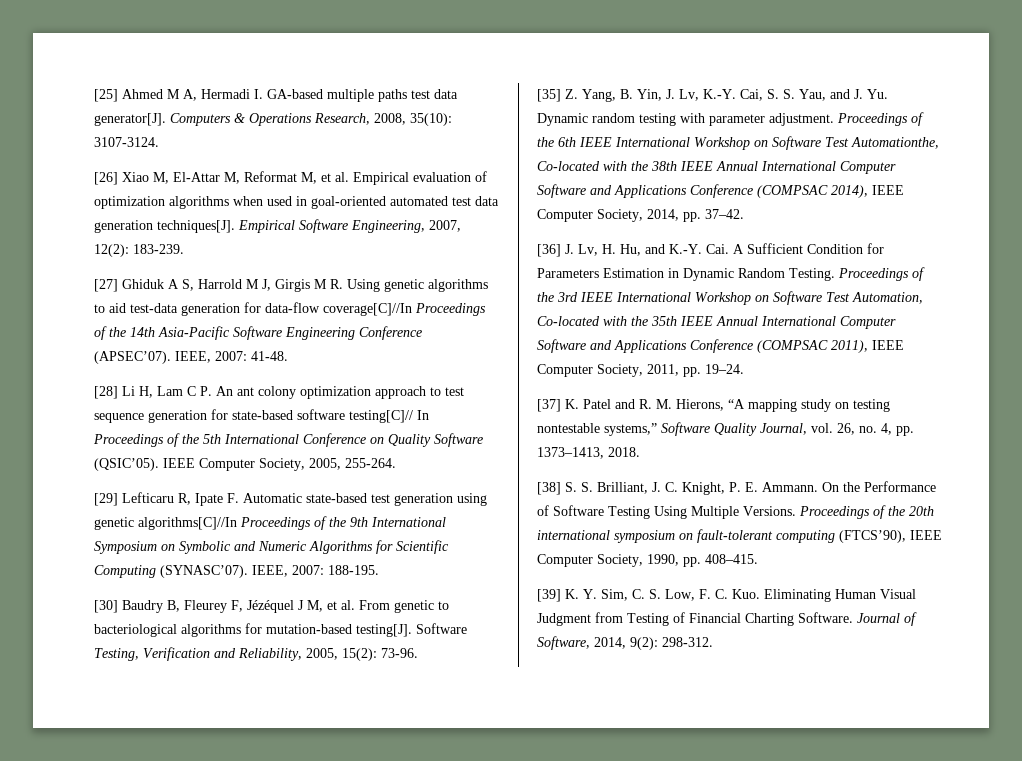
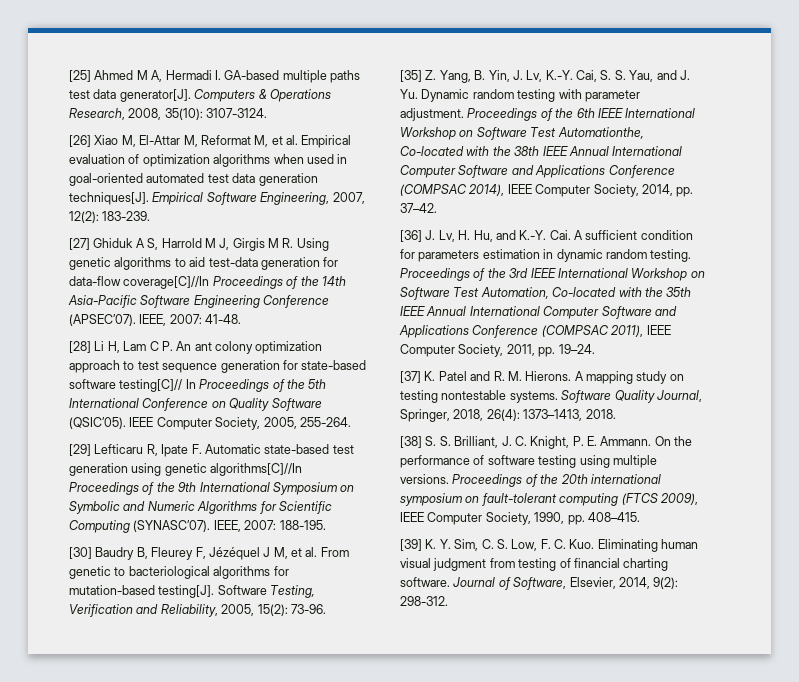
[747,243,884,254] [537,268,835,281] Sufficient Condition for Parameters Estimation in Dynamic Random Testing. -> [585,230,693,240] [400,249,692,262] sufficient condition for parameters estimation in dynamic random testing.
[676,399,745,411] Hierons, “A -> [525,371,584,381] Hierons. A
[604,423,657,436] systems,” -> [509,391,558,403] systems.
[811,423,914,436] vol. 26, no. 4, pp. -> [400,409,520,422] Springer, 2018, 26(4):
[864,481,936,492] [537,505,796,519] Performance of Software Testing Using Multiple Versions. -> [400,455,657,468] [400,474,449,484] performance of software testing using multiple versions.
[839,530,906,543] (FTCS’90), -> [621,493,698,505] (FTCS 2009),
[835,589,916,599] [537,612,853,626] Human Visual Judgment from Testing of Financial Charting Software. -> [661,539,699,549] [400,558,669,571] [400,577,450,587] human visual judgment from testing of financial charting software.
(590, 643) none -> [569,577,616,589] Elsevier,

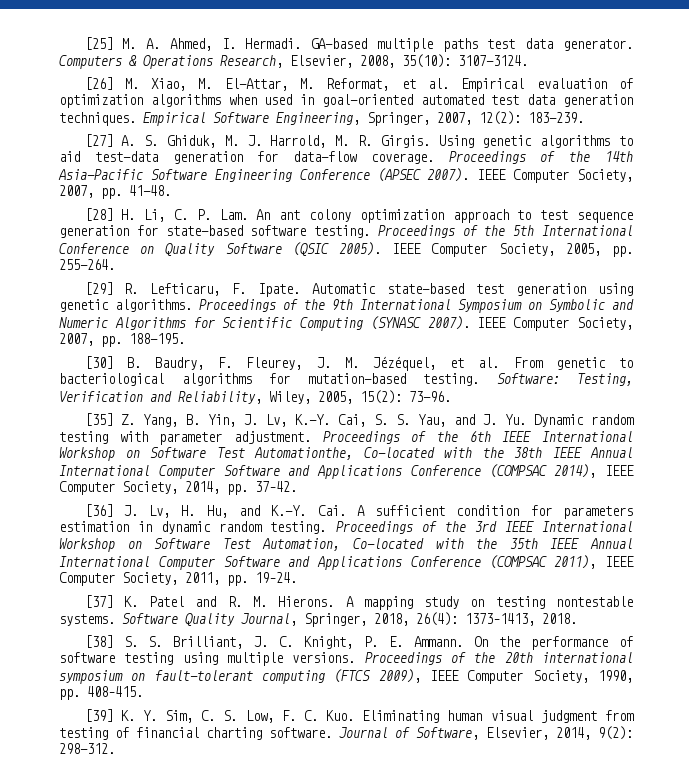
[94,70,221,82] Ahmed M A, Hermadi I. -> [122,38,302,51] M. A. Ahmed, I. Hermadi.
[119,89,191,102] generator[J]. -> [562,39,633,51] generator.
(125, 114) none -> [290,55,353,68] Elsevier,
[94,135,269,147] Xiao M, El-Attar M, Reformat M, -> [124,78,390,91] M. Xiao, M. El-Attar, M. Reformat,
[69,192,149,205] techniques[J]. -> [59,112,136,126] techniques.
(330, 198) none -> [367,112,430,126] Springer,
[93,238,294,251] Ghiduk A S, Harrold M J, Girgis M R. -> [121,135,430,148] A. S. Ghiduk, M. J. Harrold, M. R. Girgis.
[123,276,210,289] coverage[C]//In -> [370,153,434,164] coverage.
[69,314,242,326] [69,341,173,353] (APSEC’07). IEEE, 2007: 41-48. // [28] Li H, Lam C P. -> [377,168,633,183] [59,185,171,199] [84,208,248,222] (APSEC 2007). IEEE Computer Society, 2007, pp. 41-48. // [28] H. Li, C. P. Lam.
[119,379,196,392] testing[C]// In -> [314,225,371,238] testing.
[69,417,126,429] (QSIC’05). -> [292,242,381,256] (QSIC 2005).
(297, 423) none -> [612,246,633,257] pp.
[94,444,202,457] Lefticaru R, Ipate F. -> [124,283,301,297] R. Lefticaru, F. Ipate.
[210,463,303,476] algorithms[C]//In -> [115,299,192,312] algorithms.
[133,520,326,532] [69,547,288,560] (SYNASC’07). IEEE, 2007: 188-195. // [30] Baudry B, Fleurey F, Jézéquel J M, -> [370,316,633,331] [59,333,185,347] [84,356,436,371] (SYNASC 2007). IEEE Computer Society, 2007, pp. 188-195. // [30] B. Baudry, F. Fleurey, J. M. Jézéquel,
[158,585,267,598] testing[J]. Software -> [423,373,560,386] testing. Software:
(218, 610) none -> [269,391,311,404] Wiley,

